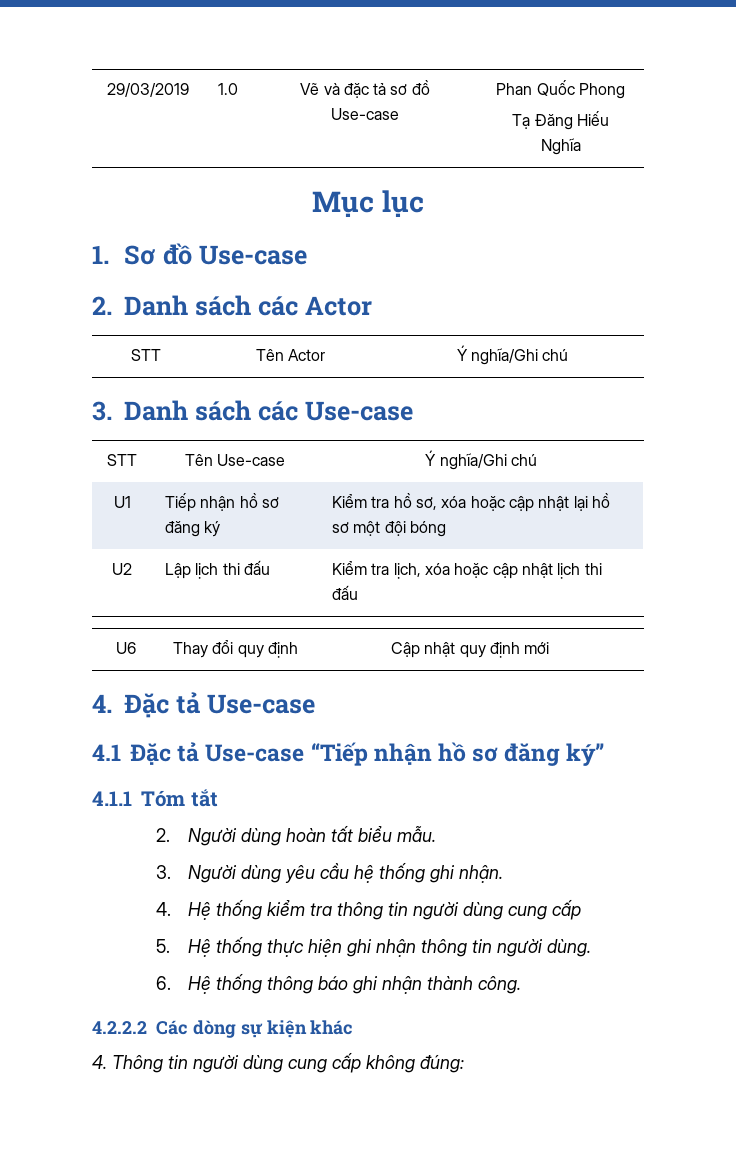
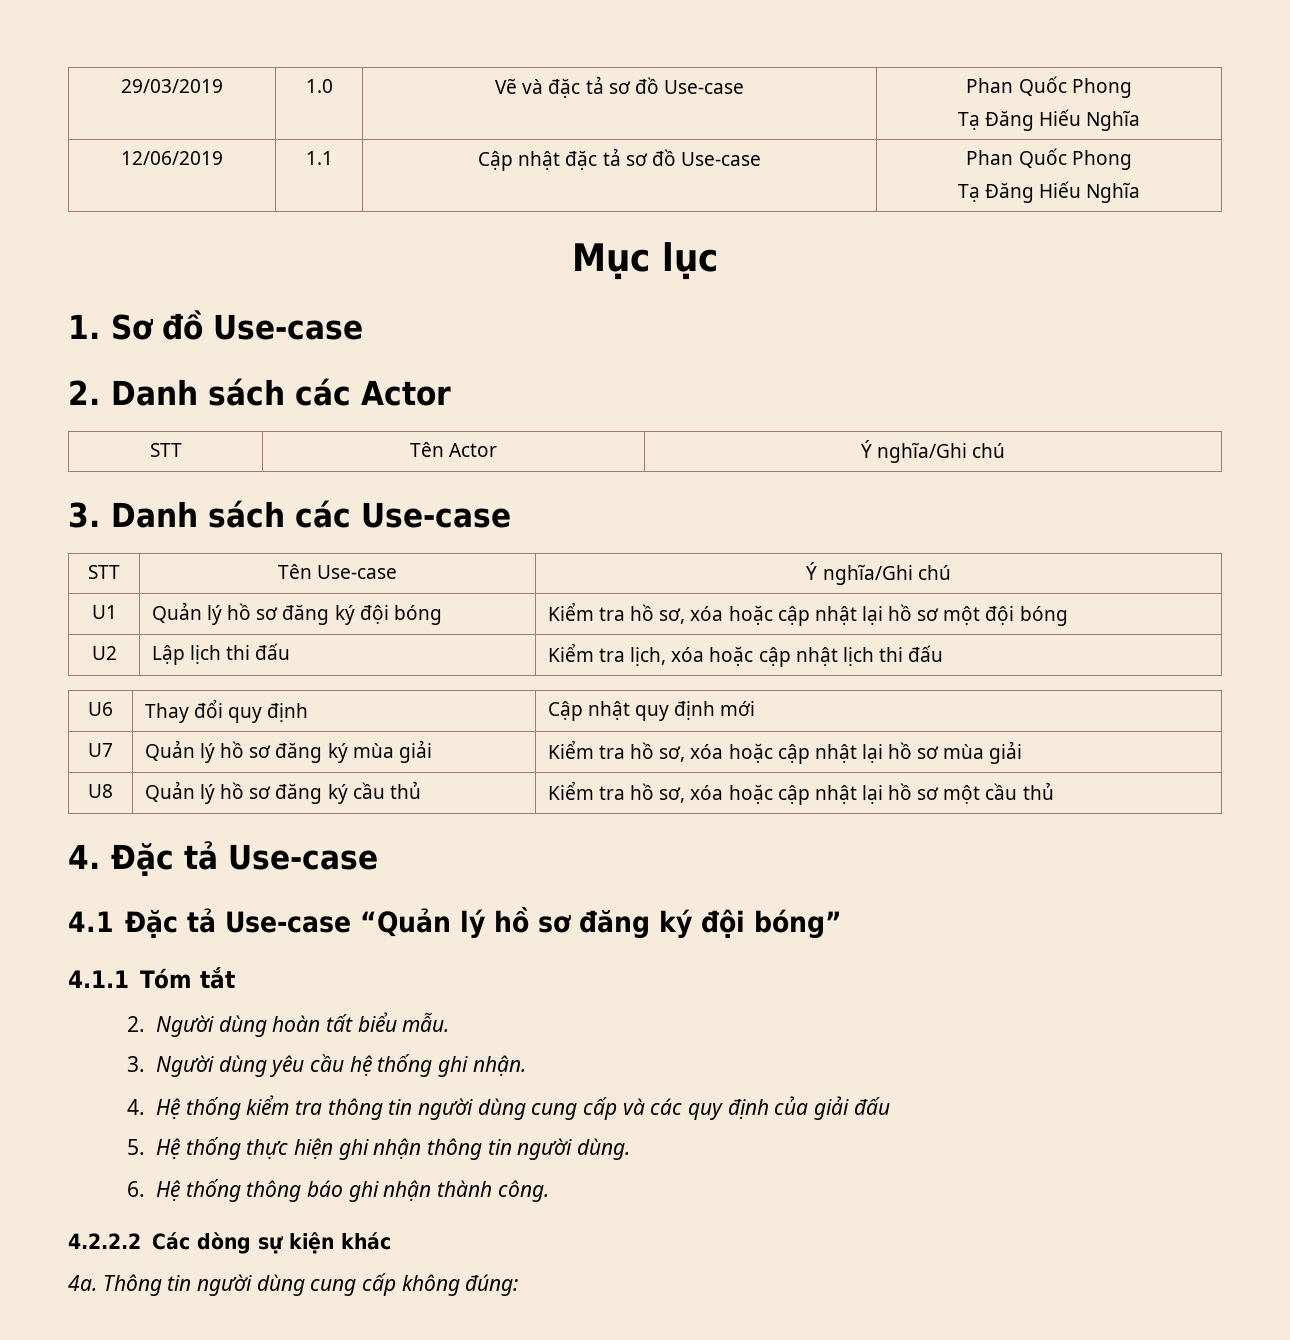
(581, 146) none -> [121,151,223,165] [305,151,333,165] [478,148,761,171] [966,148,1132,170] [957,181,1141,203] // 12/06/2019 | 1.1 | Cập nhật đặc tả sơ đồ Use-case | Phan Quốc Phong // Tạ Đăng Hiếu Nghĩa
[165,493,280,512] [165,521,221,537] Tiếp nhận hồ sơ đăng ký -> [151,602,442,625] Quản lý hồ sơ đăng ký đội bóng
(550, 648) none -> [88,743,113,757] [144,740,432,763] [547,740,1023,764] [88,784,113,798] [144,781,421,804] [547,781,1054,805] // U7 | Quản lý hồ sơ đăng ký mùa giải | Kiểm tra hồ sơ, xóa hoặc cập nhật lại hồ sơ mùa giải // U8 | Quản lý hồ sơ đăng ký cầu thủ | Kiểm tra hồ sơ, xóa hoặc cập nhật lại hồ sơ một cầu thủ
[310,742,604,766] “Tiếp nhận hồ sơ đăng ký” -> [359,907,842,939] “Quản lý hồ sơ đăng ký đội bóng”
(582, 909) none -> [622,1096,890,1120] và các quy định của giải đấu
[92,1055,107,1069] 4. -> [68,1275,97,1291] 4a.

